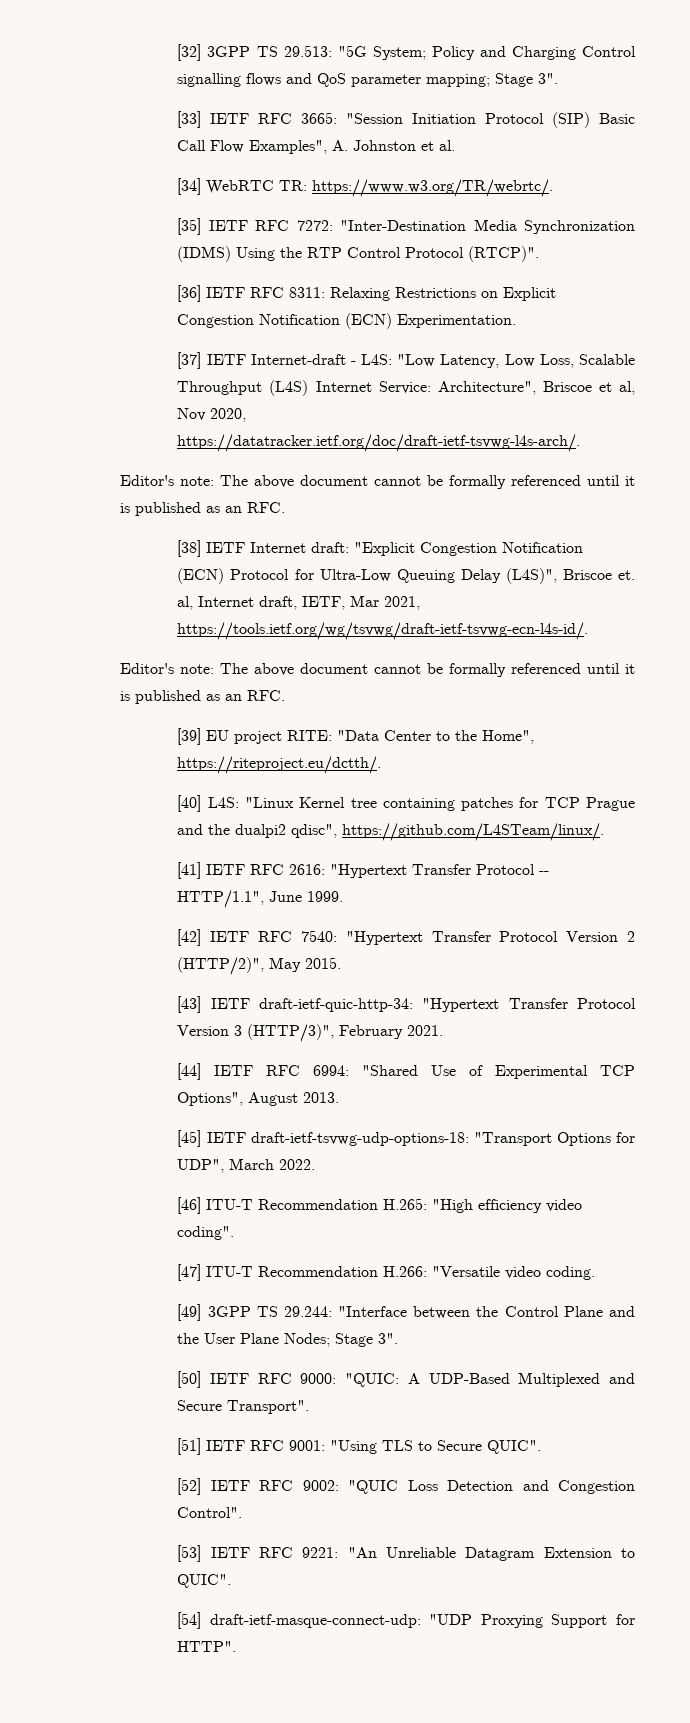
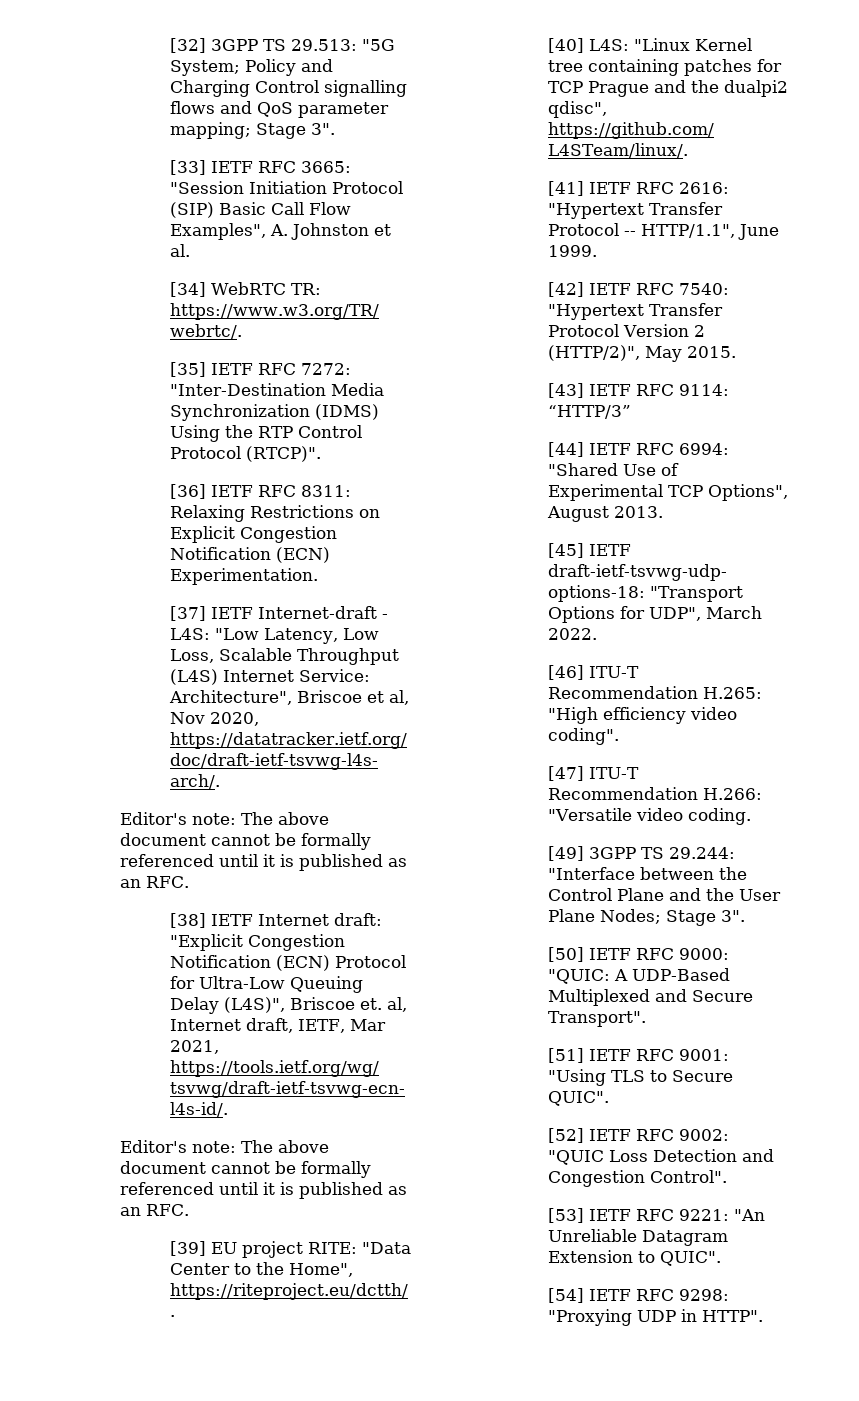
[259,998,636,1012] [177,1024,444,1042] draft-ietf-quic-http-34: "Hypertext Transfer Protocol Version 3 (HTTP/3)", February 2021. -> [636,384,730,396] [548,405,632,419] RFC 9114: “HTTP/3”
[209,1614,636,1628] draft-ietf-masque-connect-udp: "UDP Proxying Support for -> [589,1289,730,1301] [548,1309,698,1326] IETF RFC 9298: "Proxying UDP in

